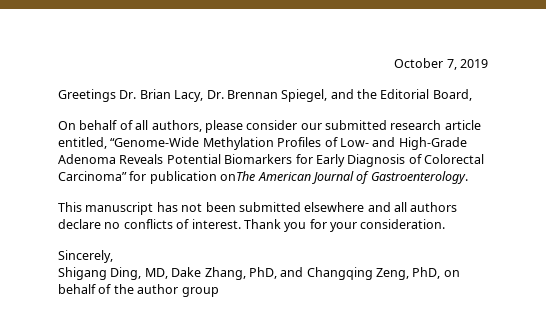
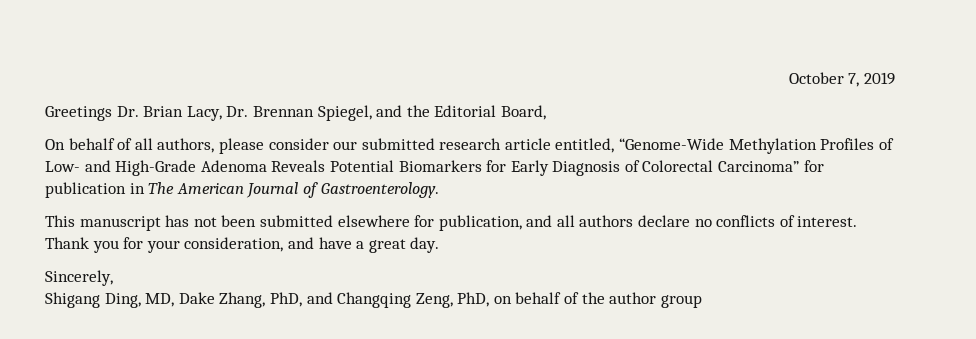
[220,171,256,181] onThe -> [129,182,175,194] in The
(365, 207) none -> [414,215,522,231] for publication,
[360,219,446,229] consideration. -> [184,237,440,253] consideration, and have a great day.

